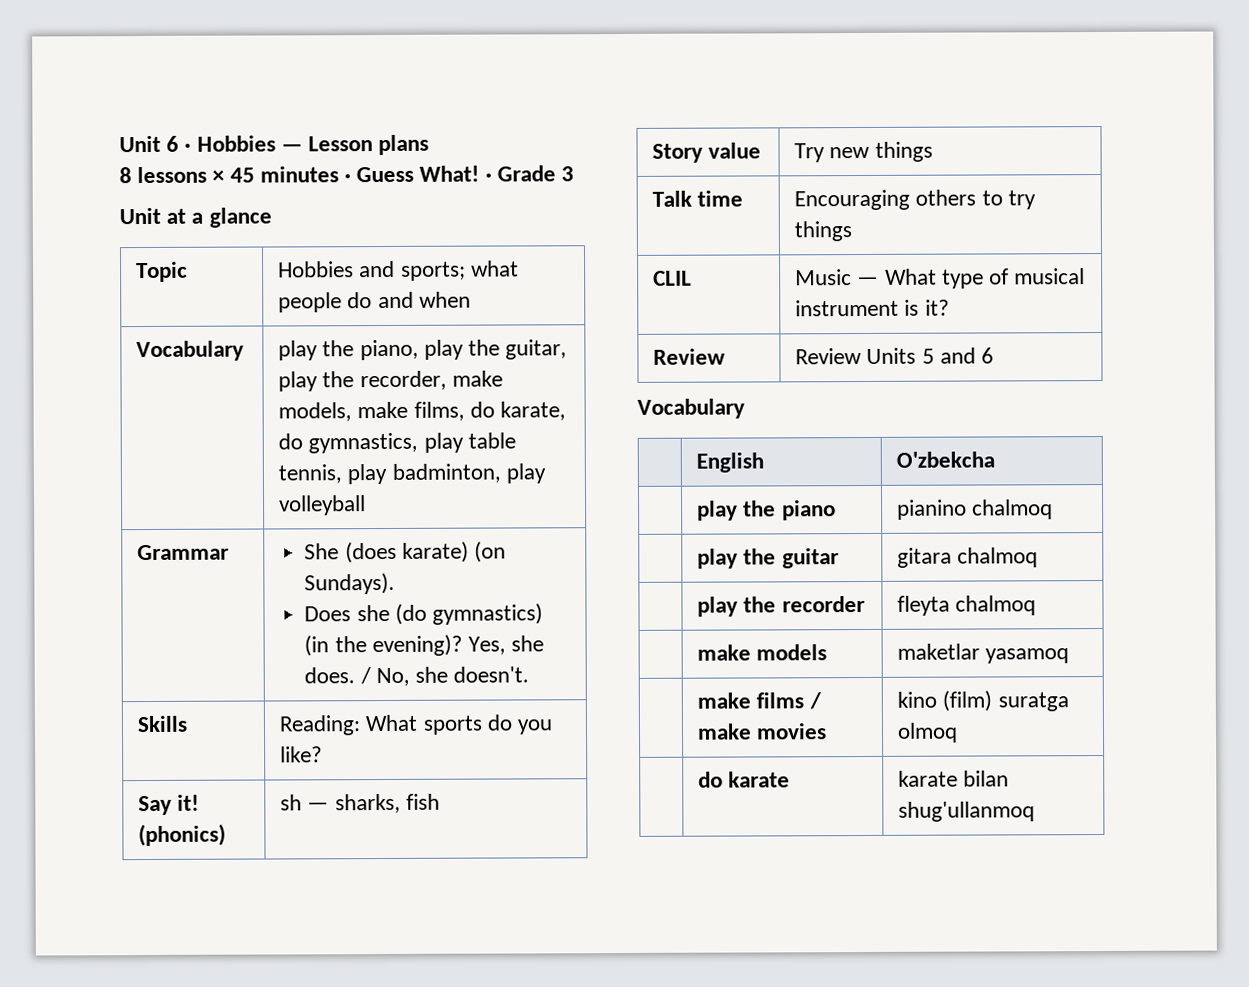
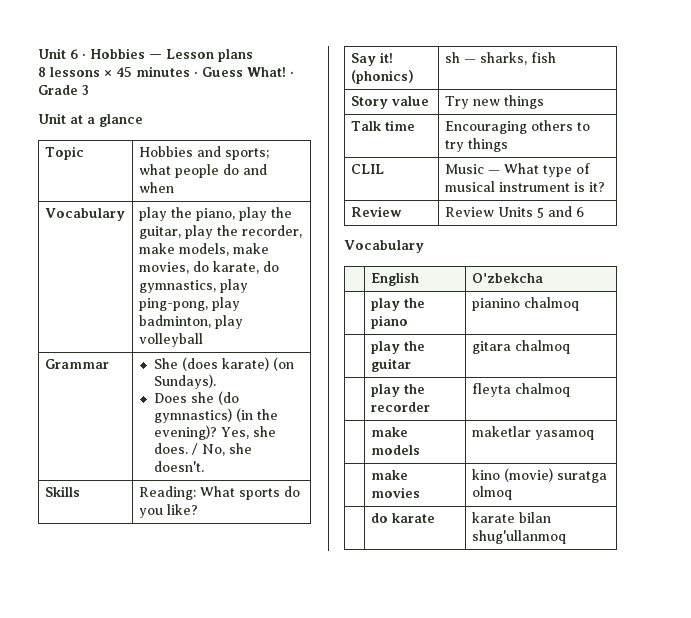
[413,401,465,421] films, -> [138,262,189,274] movies,
[467,432,516,449] [278,464,343,484] table tennis, -> [138,298,208,311] ping-pong,
[756,692,822,710] [697,723,753,740] films / make -> (408, 475) none
[942,690,993,712] (film) -> [503,468,553,482] (movie)

